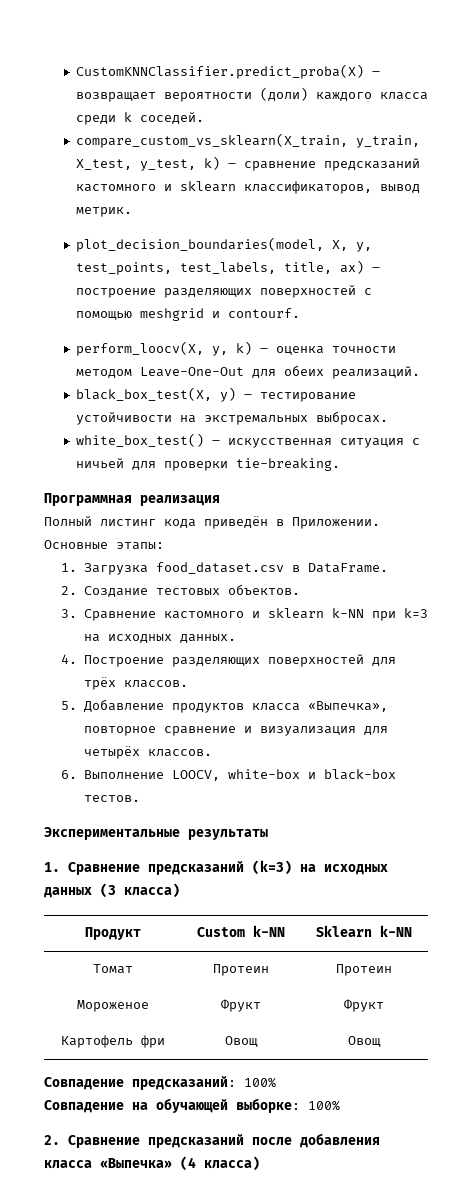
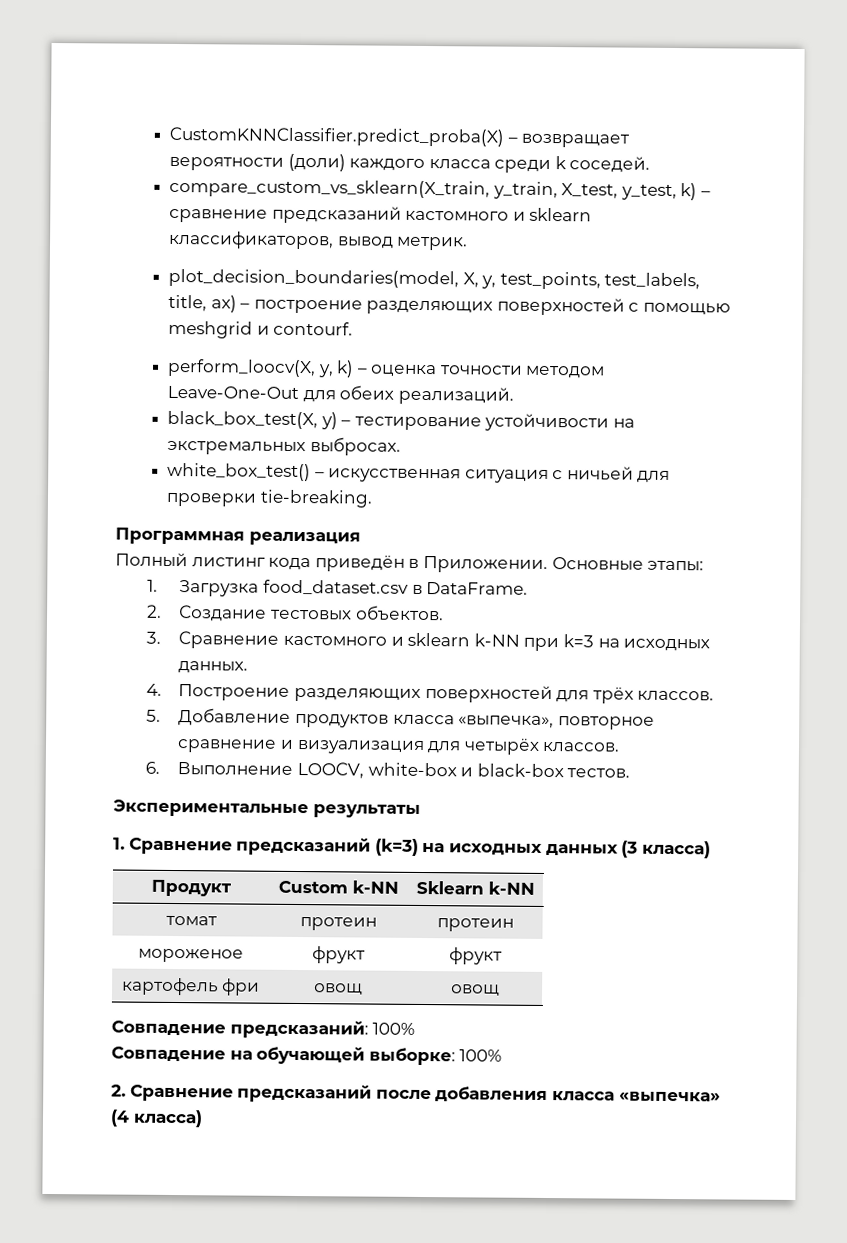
[307,701,388,712] «Выпечка», -> [458,715,555,729] «выпечка»,
[93,964,133,974] [212,964,269,976] [335,964,392,976] [77,1000,149,1012] [220,999,261,1012] [343,999,384,1012] [61,1035,133,1048] Томат | Протеин | Протеин // Мороженое | Фрукт | Фрукт // Картофель -> [165,915,217,926] [299,917,377,931] [436,918,514,932] [138,948,244,963] [311,946,365,964] [448,947,502,965] [120,977,219,996] томат | протеин | протеин // мороженое | фрукт | фрукт // картофель
[224,1036,258,1047] [347,1036,381,1047] Овощ | Овощ -> [313,983,363,995] [450,984,500,996] овощ | овощ
[100,1158,172,1168] «Выпечка» -> [618,1091,721,1102] «выпечка»

